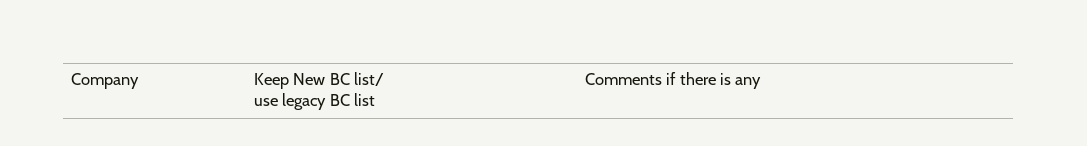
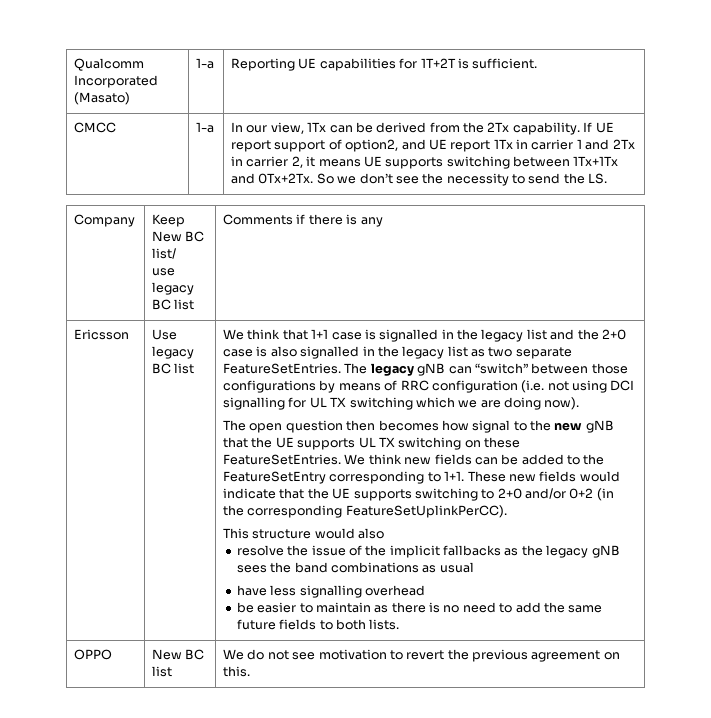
(70, 81) none -> [74,58,145,71] [74,75,159,88] [74,92,131,105] [196,58,215,69] [231,58,538,71] [74,122,117,133] [196,122,215,133] [231,122,614,135] [231,139,635,152] [231,156,619,169] [231,173,608,186] Qualcomm Incorporated (Masato) | 1-a | Reporting UE capabilities for 1T+2T is sufficient. // CMCC | 1-a | In our view, 1Tx can be derived from the 2Tx capability. If UE report support of option2, and UE report 1Tx in carrier 1 and 2Tx in carrier 2, it means UE supports switching between 1Tx+1Tx and 0Tx+2Tx. So we don’t see the necessity to send the LS. //
(762, 83) none -> [74,329,130,340] [152,329,178,340] [152,346,195,359] [152,363,195,374] [223,329,626,342] [223,346,572,359] [223,363,628,376] [223,380,635,393] [223,397,580,410] [223,420,614,433] [223,437,521,450] [223,454,605,465] [223,471,620,484] [223,488,614,501] [223,505,507,518] [223,528,385,539] [236,545,620,558] [236,562,474,573] [236,585,425,598] [236,602,603,613] [236,619,400,630] [74,649,113,660] [152,649,205,660] [152,666,173,677] [223,649,620,662] [223,666,251,677] // Ericsson | Use legacy BC list | We think that 1+1 case is signalled in the legacy list and the 2+0 case is also signalled in the legacy list as two separate FeatureSetEntries. The legacy gNB can “switch” between those configurations by means of RRC configuration (i.e. not using DCI signalling for UL TX switching which we are doing now). // The open question then becomes how signal to the new gNB that the UE supports UL TX switching on these FeatureSetEntries. We think new fields can be added to the FeatureSetEntry corresponding to 1+1. These new fields would indicate that the UE supports switching to 2+0 and/or 0+2 (in the corresponding FeatureSetUplinkPerCC). // This structure would also // resolve the issue of the implicit fallbacks as the legacy gNB sees the band combinations as usual // have less signalling overhead // be easier to maintain as there is no need to add the same future fields to both lists. // OPPO | New BC list | We do not see motivation to revert the previous agreement on this.

